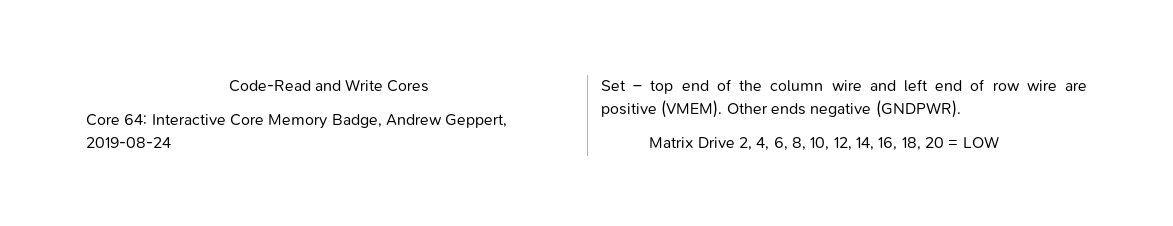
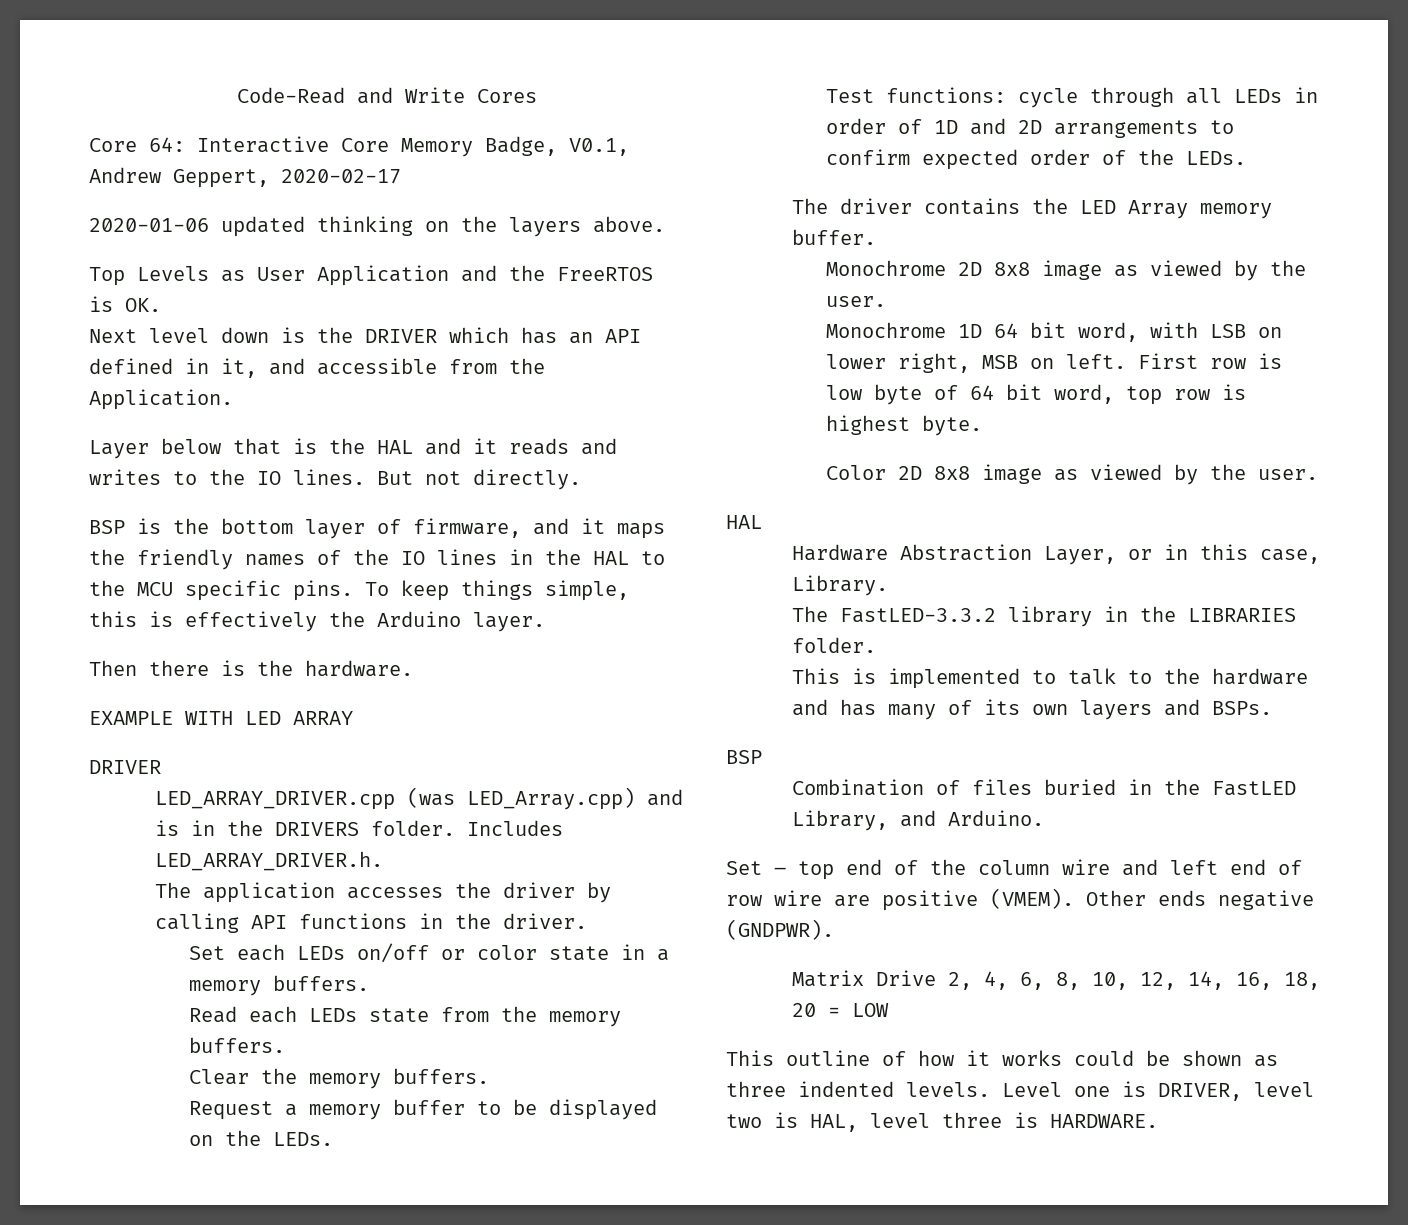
(382, 121) none -> [569,138,629,156] V0.1,
[86,137,171,148] 2019-08-24 -> [281,169,401,184] [89,216,665,237] [89,265,653,286] [89,296,161,312] [89,327,641,344] [89,358,545,378] [89,389,233,410] [89,438,617,459] [89,469,581,490] [89,518,665,539] [89,549,665,570] [89,580,629,601] [89,611,545,632] [89,660,413,677] [89,711,353,725] [89,760,161,774] [155,787,684,810] [155,820,564,836] [155,851,384,871] [155,882,612,903] [155,913,588,933] [188,943,669,963] [188,975,369,996] [188,1006,621,1027] [188,1037,285,1053] [188,1068,489,1089] [188,1099,657,1120] [188,1130,333,1146] [825,87,1318,108] [825,118,1234,138] [825,149,1246,170] [792,198,1273,219] [792,229,877,245] [825,260,1306,281] [825,296,886,307] [825,322,1282,342] [825,353,1282,373] [825,384,1246,405] [825,415,982,436] [825,464,1318,485] [726,515,762,529] [792,544,1321,565] [792,575,889,596] [792,606,1297,627] [792,637,877,653] [792,668,1309,689] [792,699,1273,720] [726,750,762,764] [792,779,1297,796] [792,810,1045,831] 2020-02-17 // 2020-01-06 updated thinking on the layers above. // Top Levels as User Application and the FreeRTOS is OK. // Next level down is the DRIVER which has an API defined in it, and accessible from the Application. // Layer below that is the HAL and it reads and writes to the IO lines. But not directly. // BSP is the bottom layer of firmware, and it maps the friendly names of the IO lines in the HAL to the MCU specific pins. To keep things simple, this is effectively the Arduino layer. // Then there is the hardware. // EXAMPLE WITH LED ARRAY // DRIVER // LED_ARRAY_DRIVER.cpp (was LED_Array.cpp) and is in the DRIVERS folder. Includes LED_ARRAY_DRIVER.h. // The application accesses the driver by calling API functions in the driver. // Set each LEDs on/off or color state in a memory buffers. // Read each LEDs state from the memory buffers. // Clear the memory buffers. // Request a memory buffer to be displayed on the LEDs. // Test functions: cycle through all LEDs in order of 1D and 2D arrangements to confirm expected order of the LEDs. // The driver contains the LED Array memory buffer. // Monochrome 2D 8x8 image as viewed by the user. // Monochrome 1D 64 bit word, with LSB on lower right, MSB on left. First row is low byte of 64 bit word, top row is highest byte. // Color 2D 8x8 image as viewed by the user. // HAL // Hardware Abstraction Layer, or in this case, Library. // The FastLED-3.3.2 library in the LIBRARIES folder. // This is implemented to talk to the hardware and has many of its own layers and BSPs. // BSP // Combination of files buried in the FastLED Library, and Arduino.
(999, 142) none -> [726,1050,1278,1067] [726,1081,1314,1101] [726,1112,1158,1132] // This outline of how it works could be shown as three indented levels. Level one is DRIVER, level two is HAL, level three is HARDWARE.

